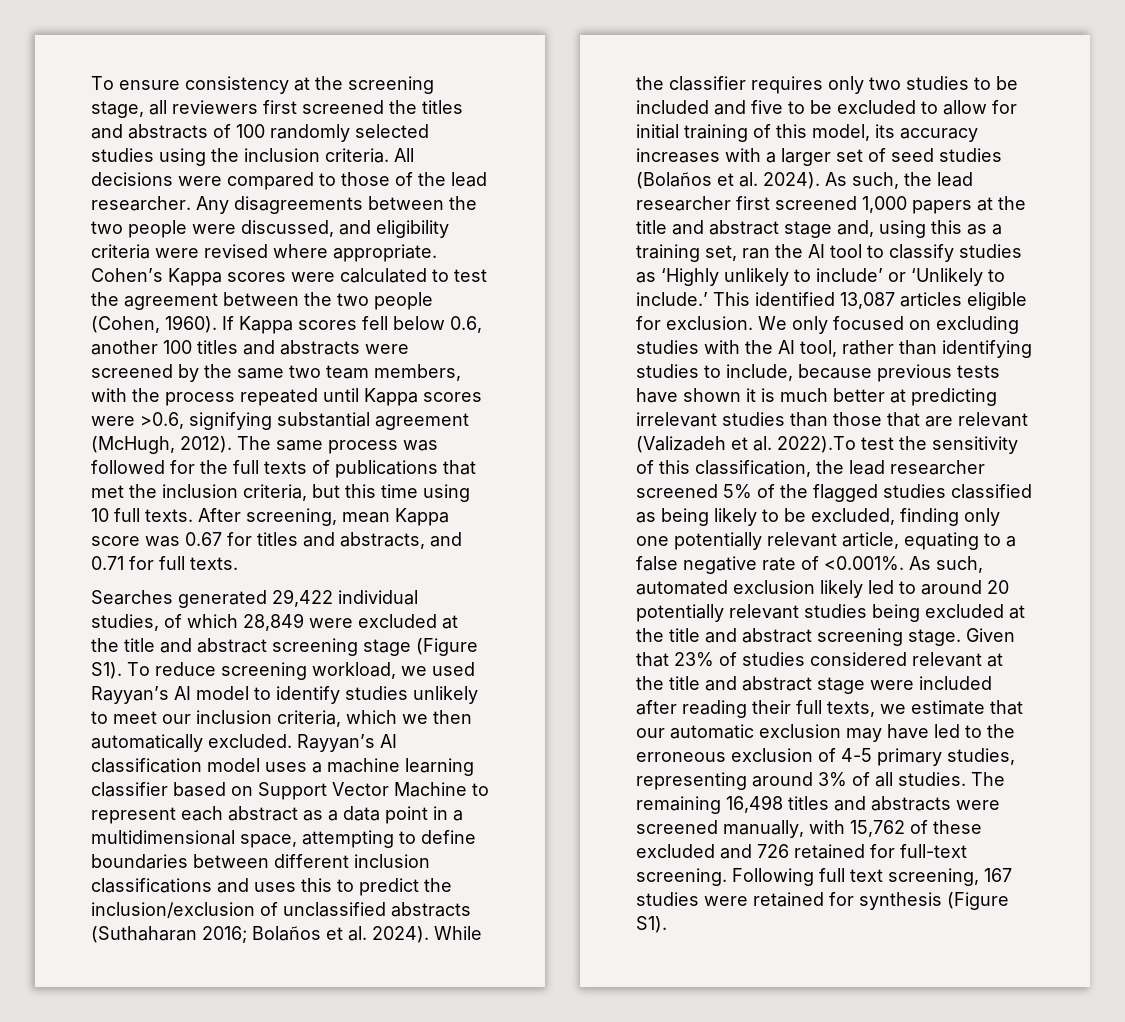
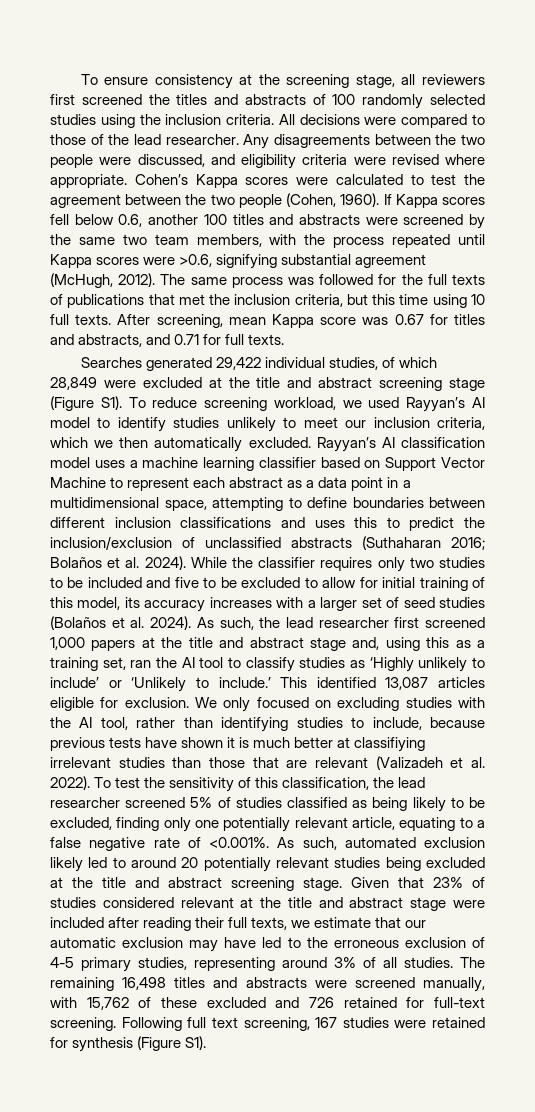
[911,388,997,406] predicting -> [354,737,426,752] classifiying
[777,436,856,453] 2022).To -> [50,776,112,790] 2022). To
[780,484,878,502] the flagged -> (231, 802) none

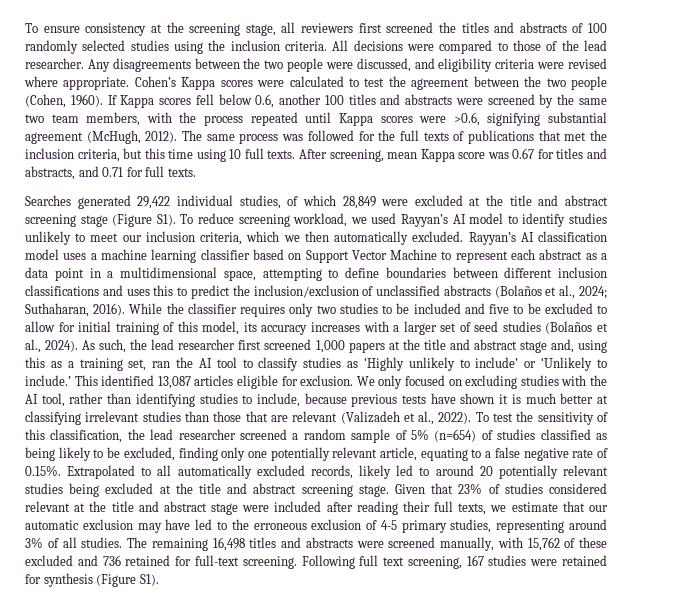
[362,536,485,550] [50,556,186,570] (Suthaharan 2016; Bolaños et al. 2024). -> [494,285,608,299] [25,303,126,317] (Bolaños et al., 2024; Suthaharan, 2016).
[130,617,145,628] al. -> [25,339,41,353] al.,
[354,737,426,752] classifiying -> [25,411,81,425] classifying
[471,757,486,768] al. -> [418,411,435,425] al.,
[190,797,213,808] 5% -> [292,429,477,443] a random sample of 5% (n=654)
[209,837,485,850] <0.001%. As such, automated exclusion -> [25,465,353,479] 0.15%. Extrapolated to all automatically excluded records,
[309,997,334,1008] 726 -> [102,555,121,566] 736

